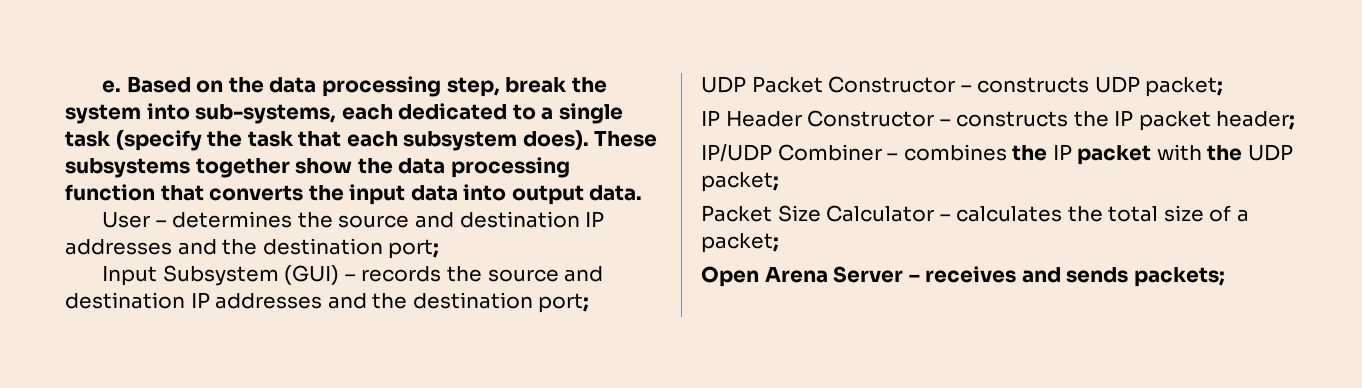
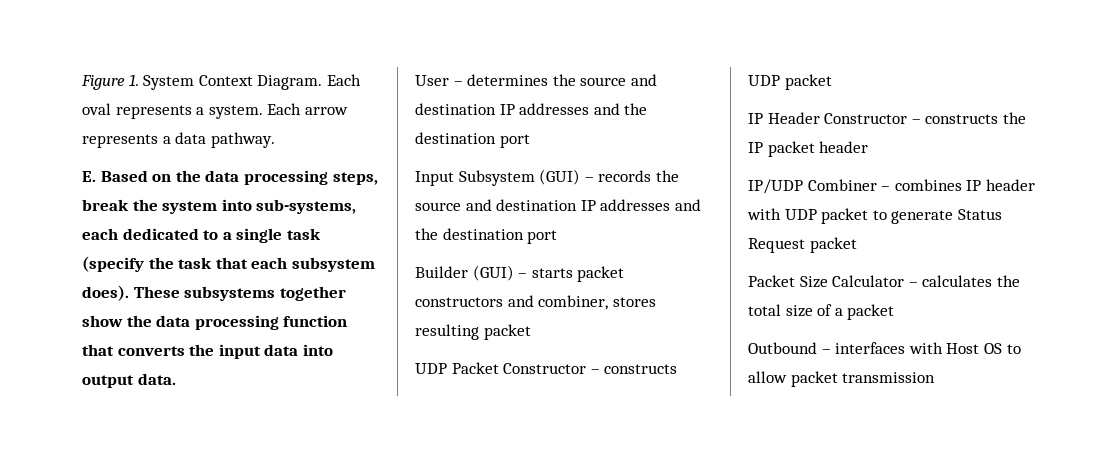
[102,80,122,93] e. -> [81,74,361,90] [82,103,348,119] [82,132,275,148] [82,171,96,182] Figure 1. System Context Diagram. Each oval represents a system. Each arrow represents a data pathway. // E.
[446,77,500,97] step, -> [332,172,378,185] steps,
[388,239,440,259] port; -> [499,134,530,148] port
[538,293,590,313] port; -> [527,230,558,244] [415,265,625,282] [415,295,656,310] [415,324,531,340] port // Builder (GUI) – starts packet constructors and combiner, stores resulting packet
[1145,77,1224,97] packet; -> [784,74,832,90] packet
[1216,111,1296,130] header; -> [819,141,869,153] header
[1012,144,1293,165] [701,172,779,192] the IP packet with the UDP packet; -> [966,179,1035,191] [747,208,1002,224] [748,237,857,253] IP header with UDP packet to generate Status Request packet
[701,233,779,253] [701,266,1225,287] packet; // Open Arena Server – receives and sends packets; -> [847,304,895,320] [748,342,1021,354] [748,371,936,387] packet // Outbound – interfaces with Host OS to allow packet transmission

